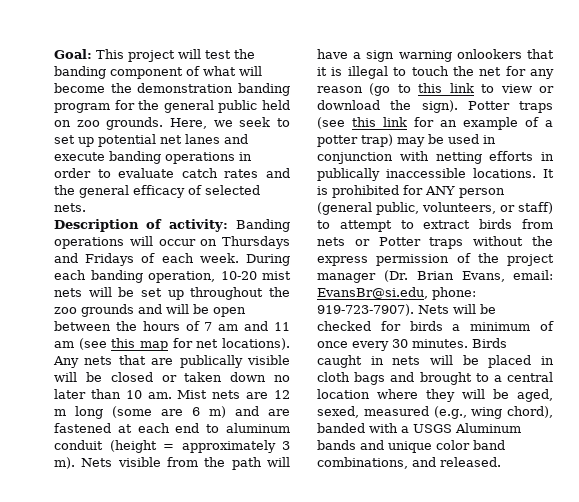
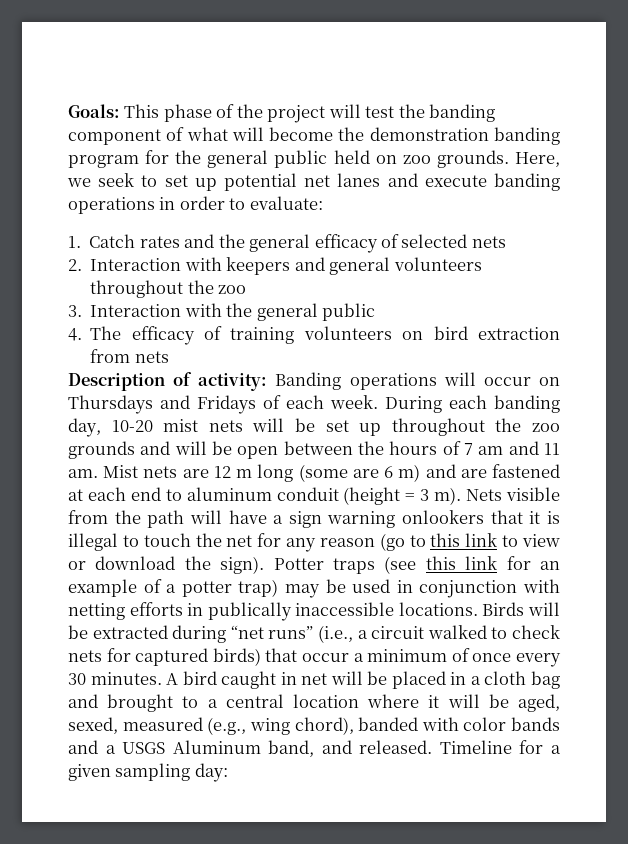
[54,49,124,59] Goal: This -> [68,104,263,122] Goals: This phase of the
[118,168,218,178] evaluate catch -> [249,196,323,210] [68,234,136,248] evaluate: // 1. Catch
[54,203,86,212] nets. -> [471,236,506,248] [68,257,482,275] [90,280,247,298] [68,303,376,321] [68,326,560,345] [90,349,169,363] nets // 2. Interaction with keepers and general volunteers throughout the zoo // 3. Interaction with the general public // 4. The efficacy of training volunteers on bird extraction from nets
[148,271,215,283] operation, -> [68,418,101,437] day,
[54,338,290,351] [53,355,290,368] [54,372,290,382] [54,389,142,399] am (see this map for net locations). Any nets that are publically visible will be closed or taken down no later than 10 -> (560, 449) none
[181,440,276,453] approximately -> (416, 497) none
[543,169,554,178] [317,185,505,198] [317,202,553,215] [317,219,553,232] [317,236,553,249] [317,253,554,266] [317,270,553,283] [317,287,476,300] [317,304,496,316] [317,321,443,331] It is prohibited for ANY person (general public, volunteers, or staff) to attempt to extract birds from nets or Potter traps without the express permission of the project manager (Dr. Brian Evans, email: EvansBr@si.edu, phone: 919-723-7907). Nets will be checked for birds -> [482,602,560,616] [68,625,561,643] [68,648,349,666] Birds will be extracted during “net runs” (i.e., a circuit walked to check nets for captured birds) that occur
[472,338,507,348] Birds -> [166,671,217,685] A bird
[392,356,421,365] nets -> [301,673,328,685] net
[317,372,386,385] cloth bags -> [470,671,561,689] a cloth bag
[426,389,455,402] they -> [428,695,440,708] it
[401,423,521,433] [317,440,505,453] [317,457,501,469] a USGS Aluminum bands and unique color band combinations, and released. -> [463,717,560,731] [68,740,561,757] [68,763,228,782] color bands and a USGS Aluminum band, and released. Timeline for a given sampling day:

